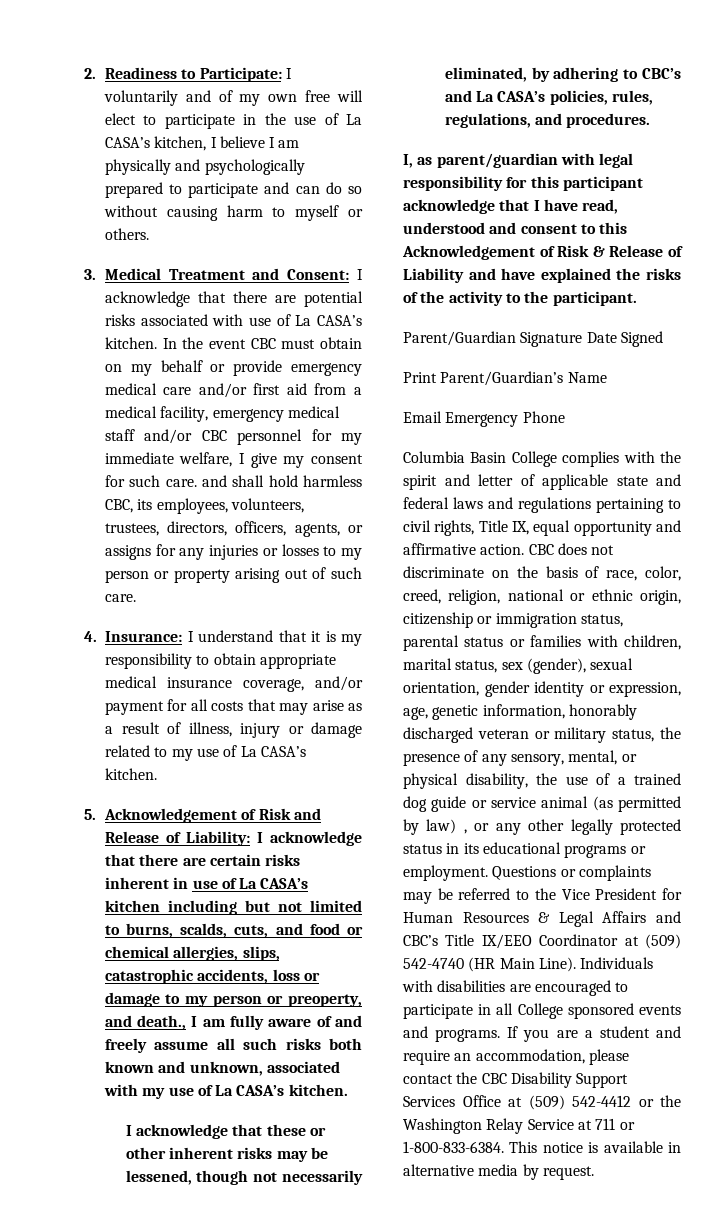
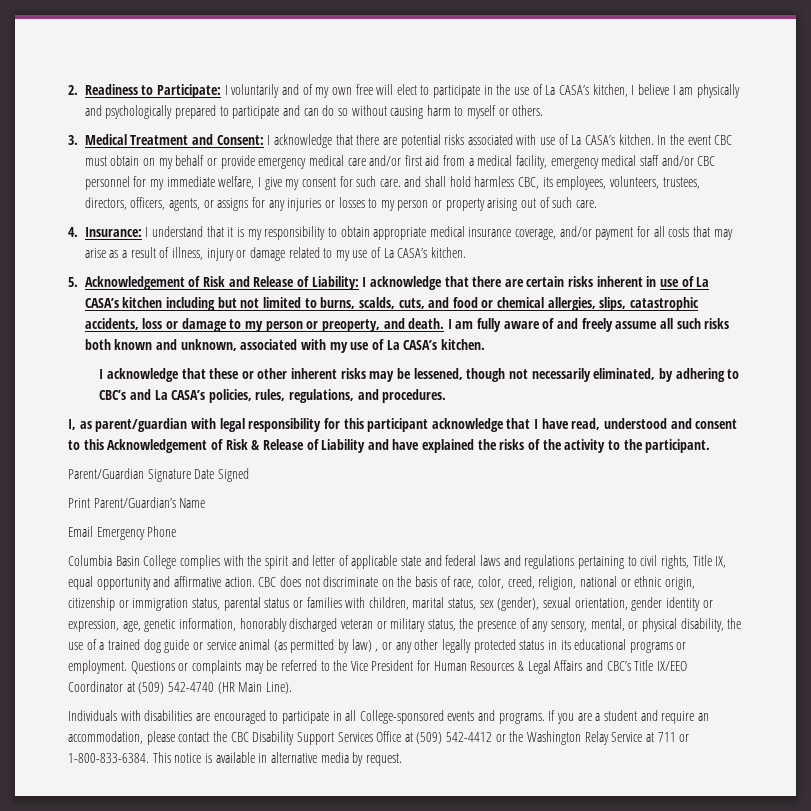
[137,1015,187,1030] death., -> [408,318,445,329] death.
(576, 964) none -> (292, 688) //
[517,1003,634,1019] College sponsored -> [359,710,444,724] College-sponsored

